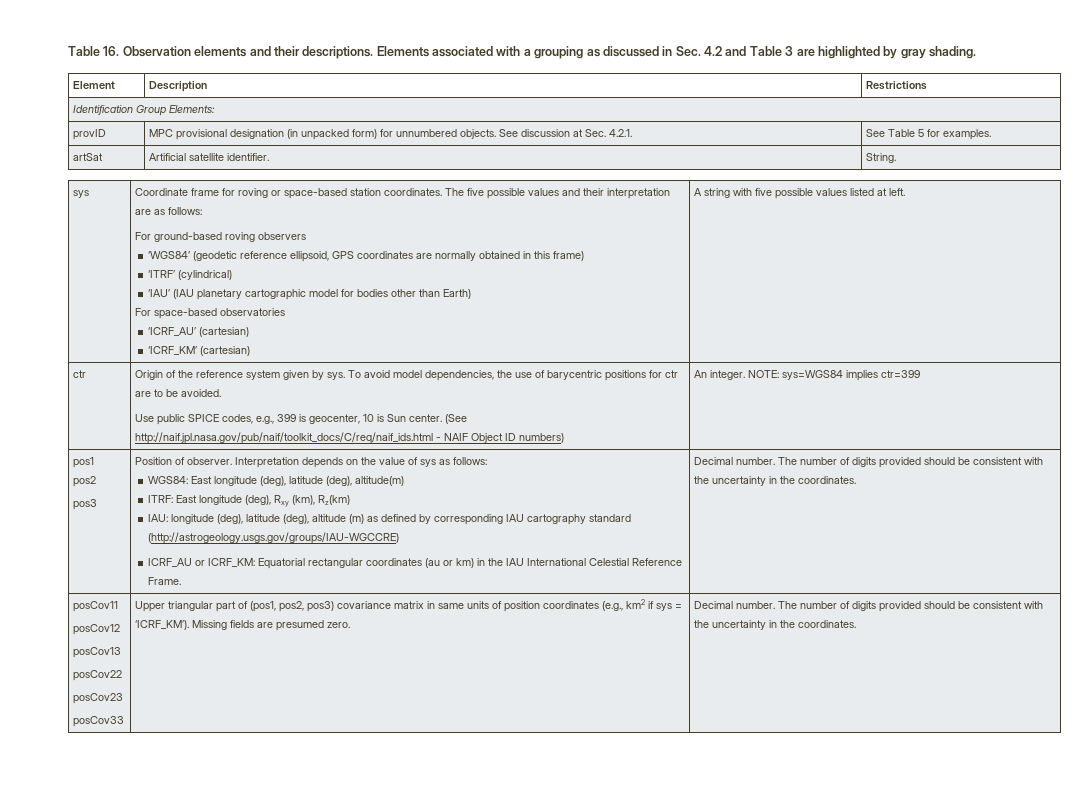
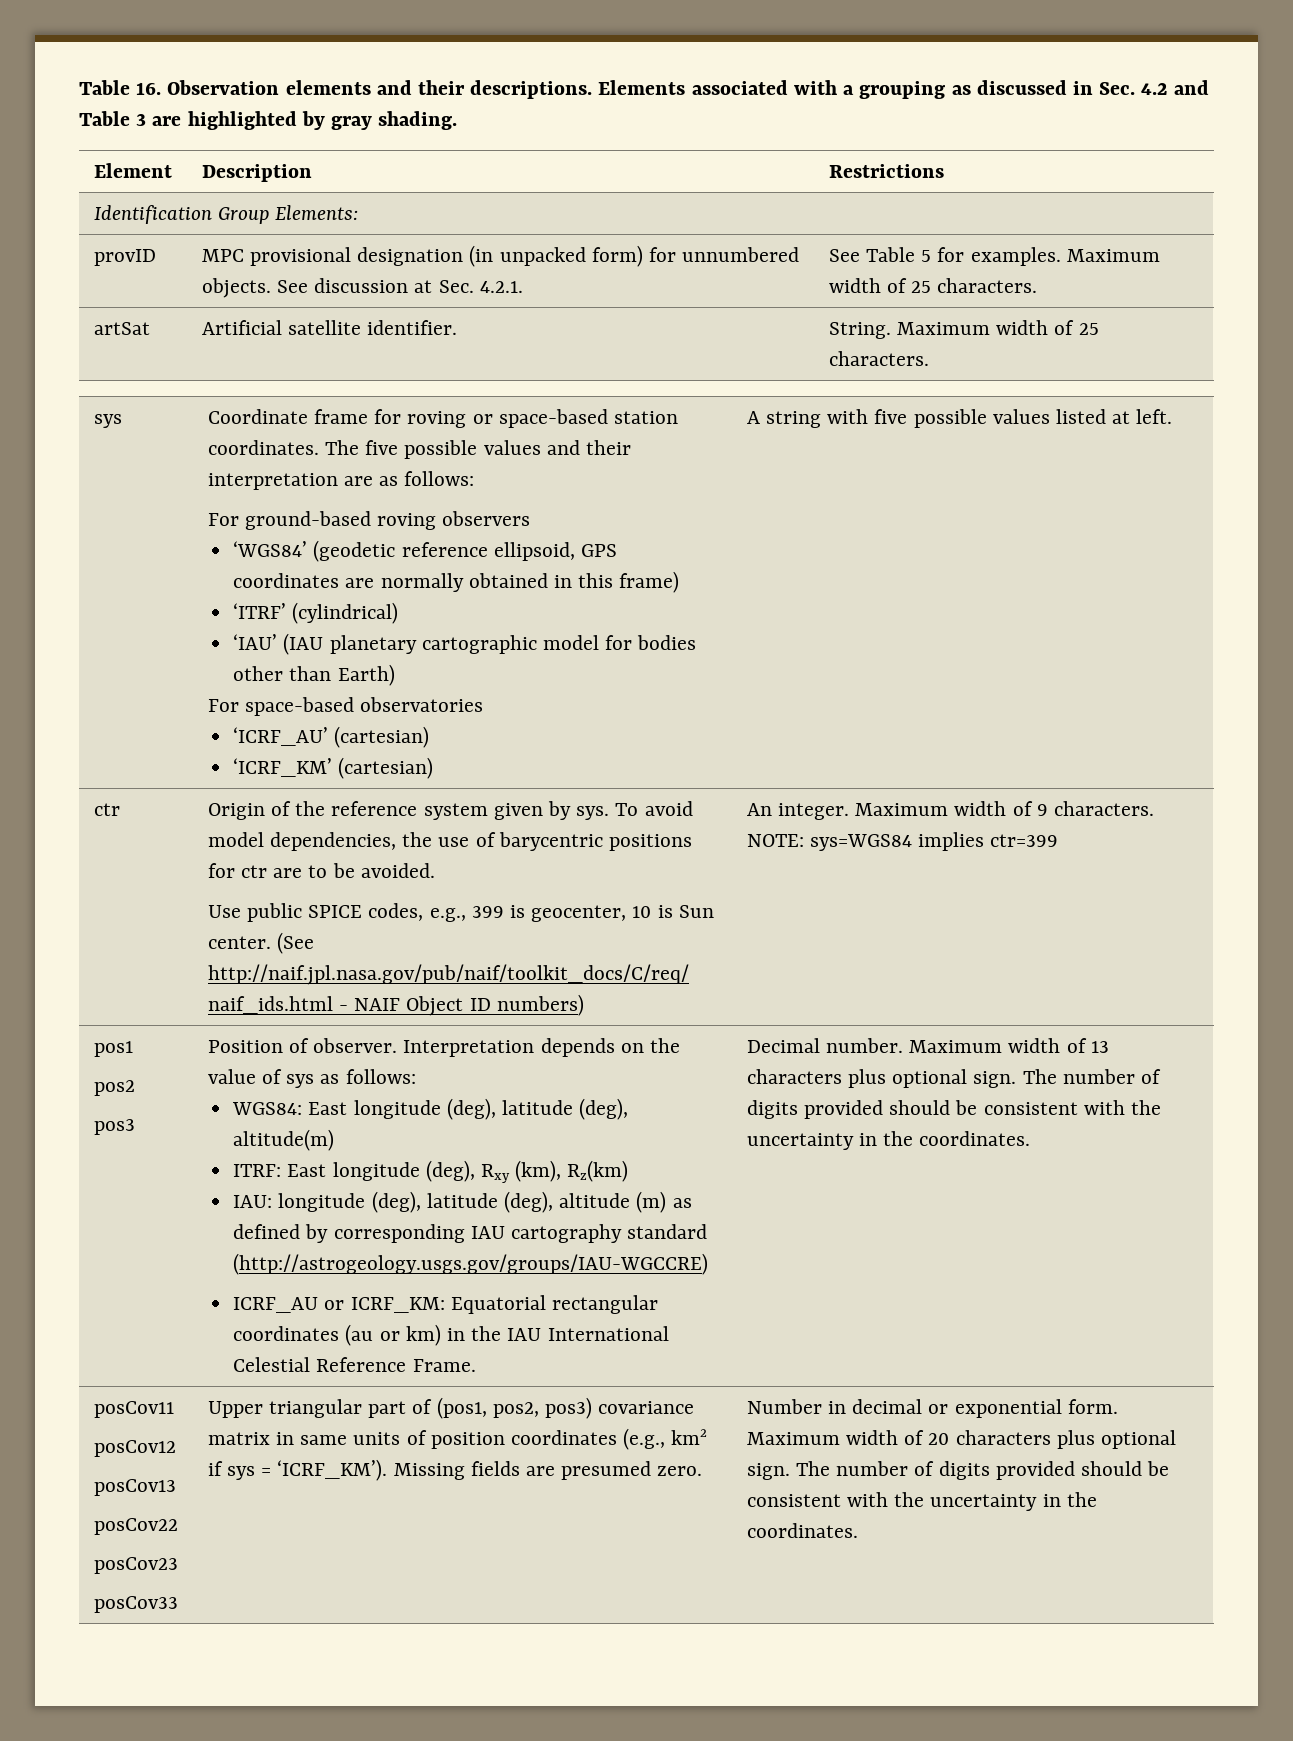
(992, 134) none -> [1066,249,1160,262] [828,278,1038,293] Maximum width of 25 characters.
(897, 158) none -> [896,320,1099,335] [828,351,929,366] Maximum width of 25 characters.
(746, 375) none -> [855,801,1155,816] Maximum width of 9 characters.
(776, 461) none -> [909,1038,1109,1053] [746,1069,1017,1088] Maximum width of 13 characters plus optional sign.
[694,601,776,609] Decimal number. -> [746,1399,1118,1418] [746,1430,1177,1449] [746,1463,790,1480] Number in decimal or exponential form. Maximum width of 20 characters plus optional sign.

